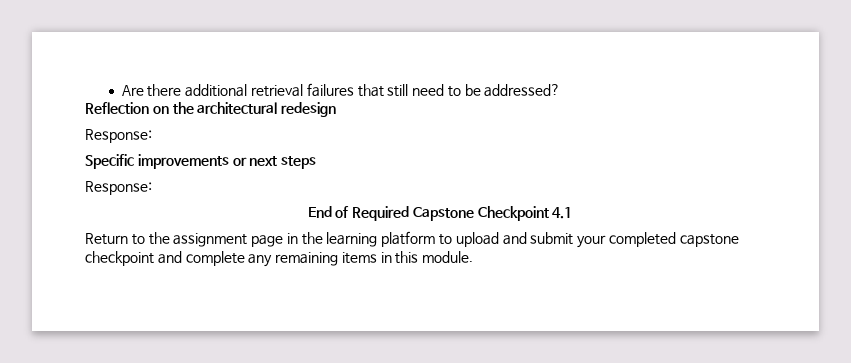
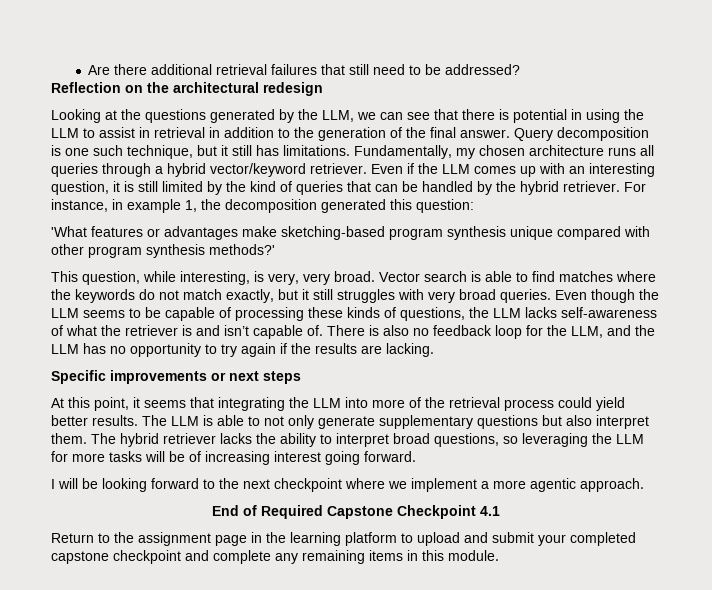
[85,129,152,143] Response: -> [51,109,644,123] [51,127,649,141] [51,145,654,159] [51,163,655,177] [51,181,646,195] [51,199,474,213] [51,226,650,240] [51,244,275,258] [51,271,656,285] [51,289,659,303] [51,307,657,321] [51,325,655,339] [51,343,434,357] Looking at the questions generated by the LLM, we can see that there is potential in using the LLM to assist in retrieval in addition to the generation of the final answer. Query decomposition is one such technique, but it still has limitations. Fundamentally, my chosen architecture runs all queries through a hybrid vector/keyword retriever. Even if the LLM comes up with an interesting question, it is still limited by the kind of queries that can be handled by the hybrid retriever. For instance, in example 1, the decomposition generated this question: // 'What features or advantages make sketching-based program synthesis unique compared with other program synthesis methods?' // This question, while interesting, is very, very broad. Vector search is able to find matches where the keywords do not match exactly, but it still struggles with very broad queries. Even though the LLM seems to be capable of processing these kinds of questions, the LLM lacks self-awareness of what the retriever is and isn’t capable of. There is also no feedback loop for the LLM, and the LLM has no opportunity to try again if the results are lacking.
[85,181,152,195] Response: -> [51,397,625,411] [51,415,649,429] [51,433,644,447] [51,451,416,465] [51,478,644,492] At this point, it seems that integrating the LLM into more of the retrieval process could yield better results. The LLM is able to not only generate supplementary questions but also interpret them. The hybrid retriever lacks the ability to interpret broad questions, so leveraging the LLM for more tasks will be of increasing interest going forward. // I will be looking forward to the next checkpoint where we implement a more agentic approach.

